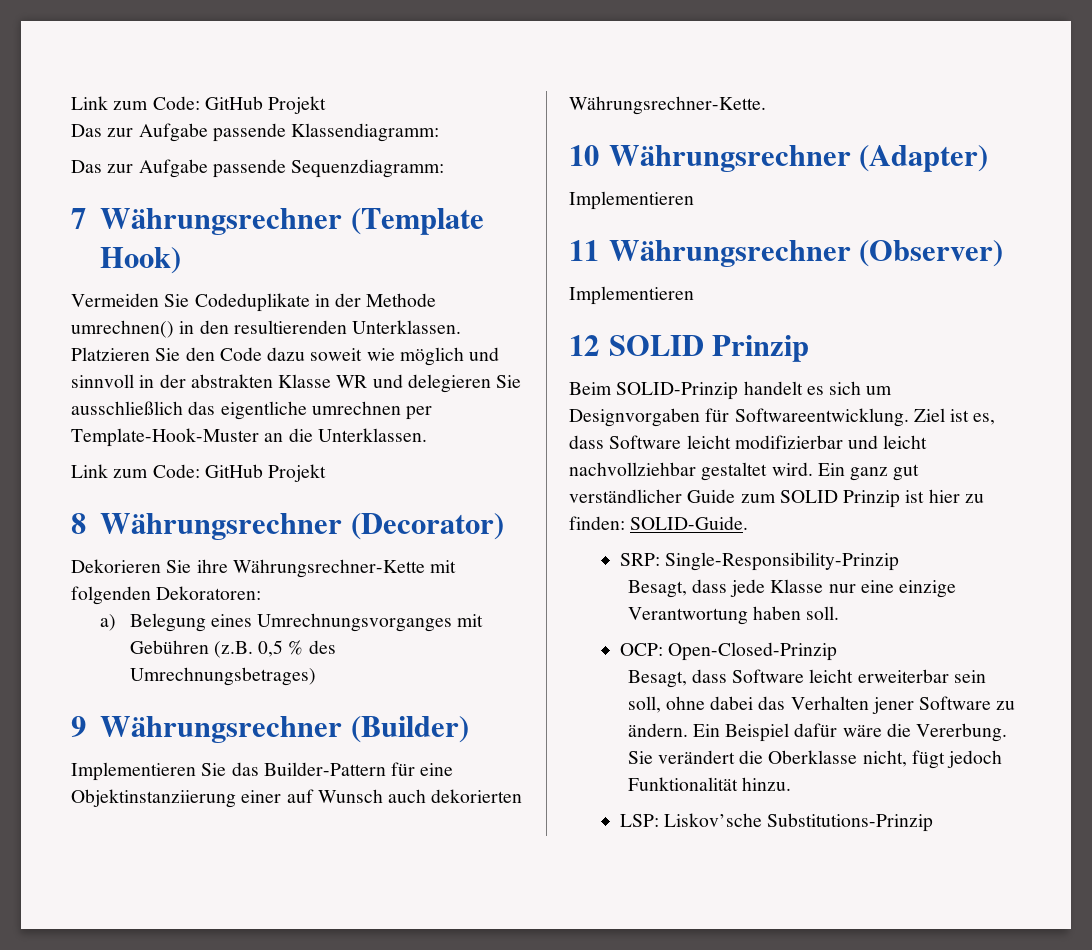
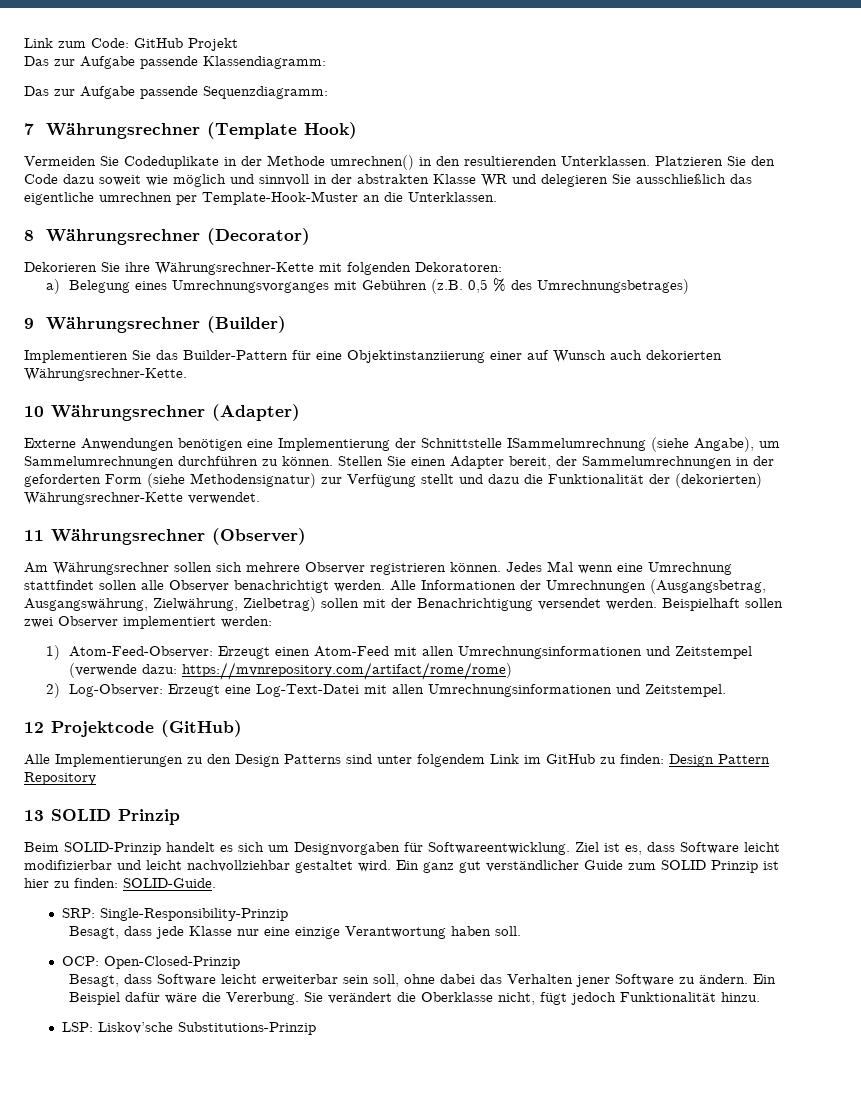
[71,464,327,482] // Link zum Code: GitHub Projekt -> (497, 197) none
[569,191,694,210] [569,240,1003,267] [569,286,694,305] [569,335,599,356] Implementieren // 11 Währungsrechner (Observer) // Implementieren // 12 -> [24,437,780,452] [24,456,774,469] [24,473,762,488] [24,492,260,505] [24,528,307,545] [24,561,732,575] [24,579,766,594] [24,597,783,612] [24,616,272,629] [46,645,752,660] [68,662,512,680] [46,683,726,698] [24,720,243,737] [24,754,770,767] [24,772,96,785] [24,810,44,821] Externe Anwendungen benötigen eine Implementierung der Schnittstelle ISammelumrechnung (siehe Angabe), um Sammelumrechnungen durchführen zu können. Stellen Sie einen Adapter bereit, der Sammelumrechnungen in der geforderten Form (siehe Methodensignatur) zur Verfügung stellt und dazu die Funktionalität der (dekorierten) Währungsrechner-Kette verwendet. // 11 Währungsrechner (Observer) // Am Währungsrechner sollen sich mehrere Observer registrieren können. Jedes Mal wenn eine Umrechnung stattfindet sollen alle Observer benachrichtigt werden. Alle Informationen der Umrechnungen (Ausgangsbetrag, Ausgangswährung, Zielwährung, Zielbetrag) sollen mit der Benachrichtigung versendet werden. Beispielhaft sollen zwei Observer implementiert werden: // 1) Atom-Feed-Observer: Erzeugt einen Atom-Feed mit allen Umrechnungsinformationen und Zeitstempel (verwende dazu: https://mvnrepository.com/artifact/rome/rome) // 2) Log-Observer: Erzeugt eine Log-Text-Datei mit allen Umrechnungsinformationen und Zeitstempel. // 12 Projektcode (GitHub) // Alle Implementierungen zu den Design Patterns sind unter folgendem Link im GitHub zu finden: Design Pattern Repository // 13

